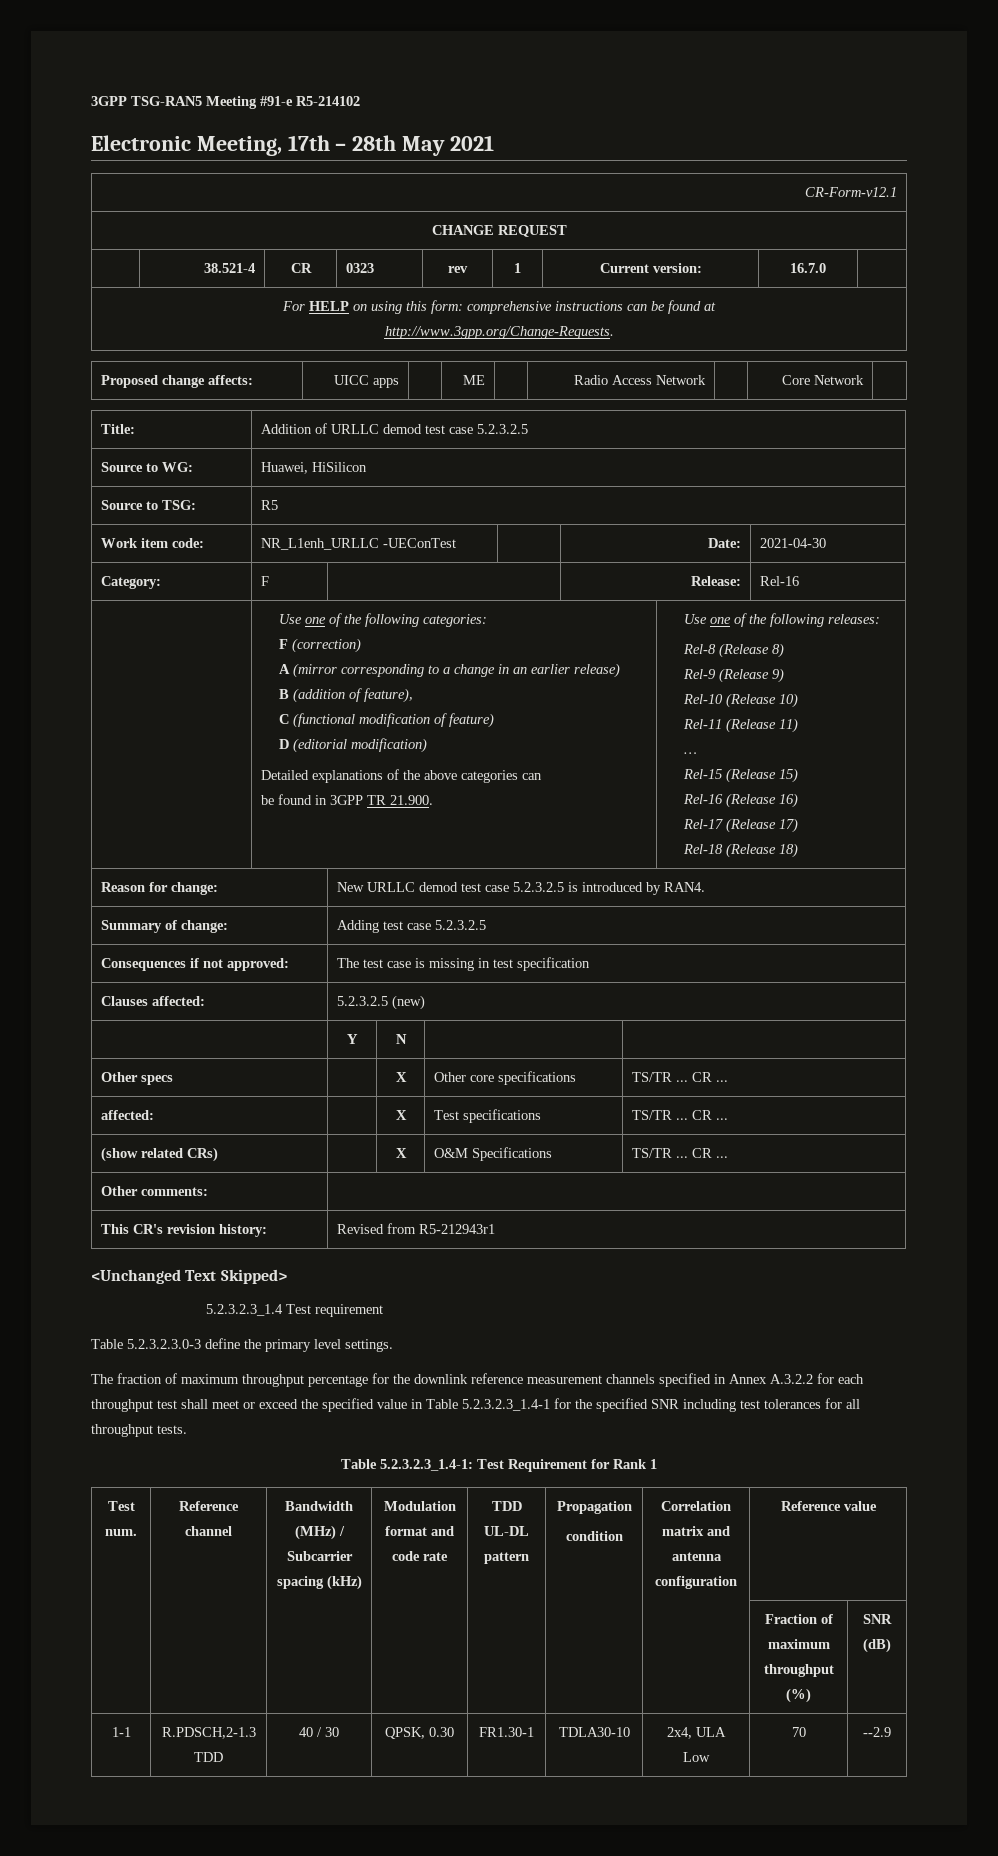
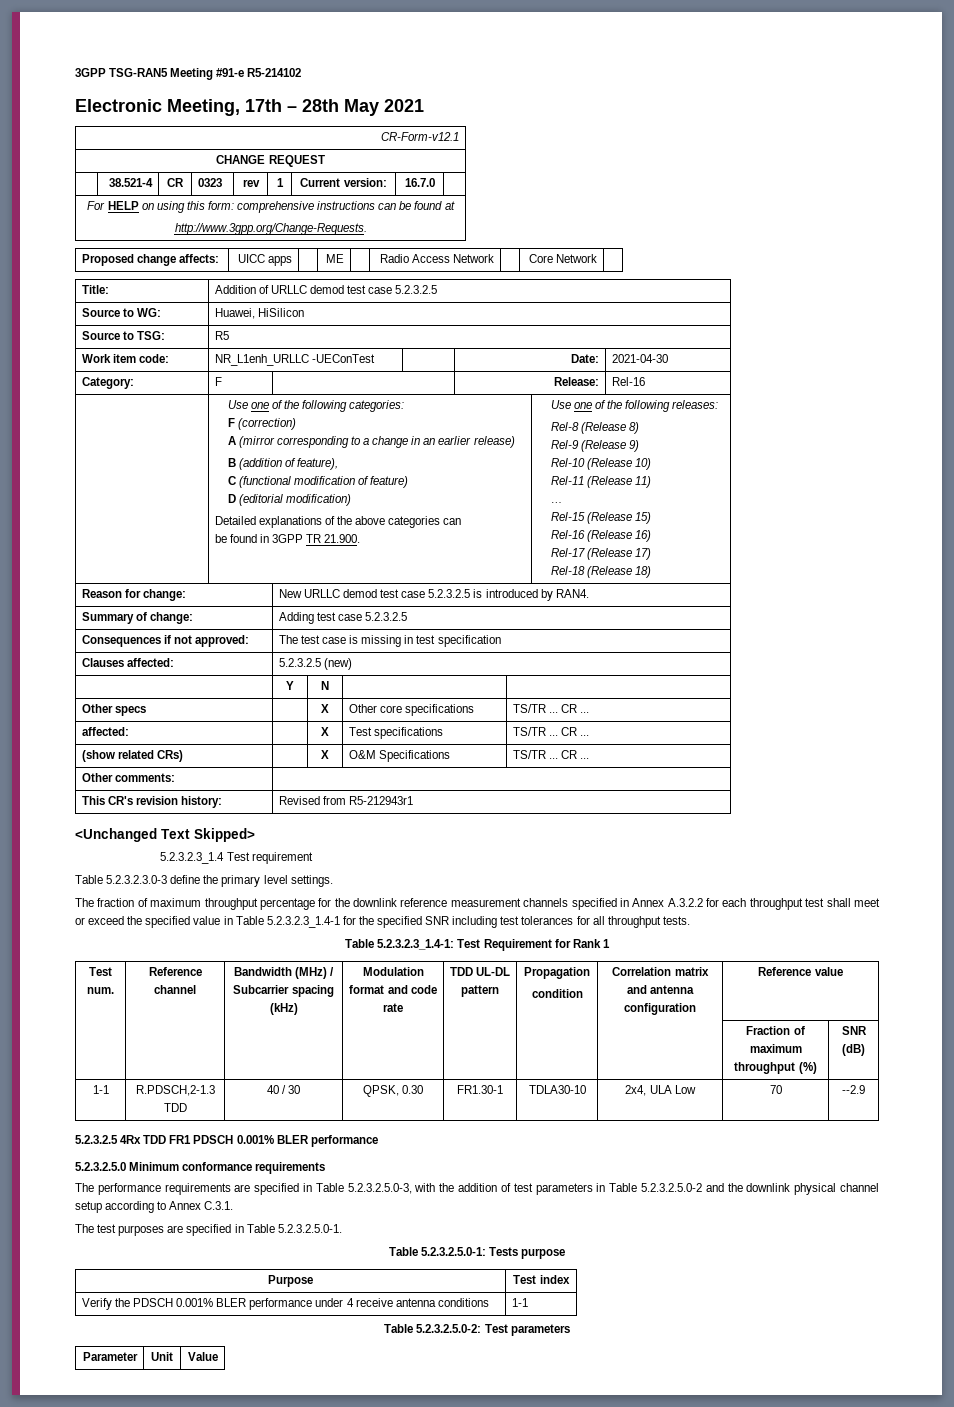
(891, 1732) none -> [75,1135,378,1147] [75,1162,326,1174] [75,1183,880,1195] [75,1201,234,1213] [75,1224,342,1236] [388,1247,566,1259] [268,1275,313,1287] [513,1275,570,1284] [81,1298,489,1310] [511,1298,528,1307] [384,1324,570,1336] [82,1352,138,1361] [151,1352,173,1361] [187,1352,218,1361] // 5.2.3.2.5 4Rx TDD FR1 PDSCH 0.001% BLER performance // 5.2.3.2.5.0 Minimum conformance requirements // The performance requirements are specified in Table 5.2.3.2.5.0-3, with the addition of test parameters in Table 5.2.3.2.5.0-2 and the downlink physical channel setup according to Annex C.3.1. // The test purposes are specified in Table 5.2.3.2.5.0-1. // Table 5.2.3.2.5.0-1: Tests purpose // Purpose | Test index // Verify the PDSCH 0.001% BLER performance under 4 receive antenna conditions | 1-1 // Table 5.2.3.2.5.0-2: Test parameters // Parameter | Unit | Value

